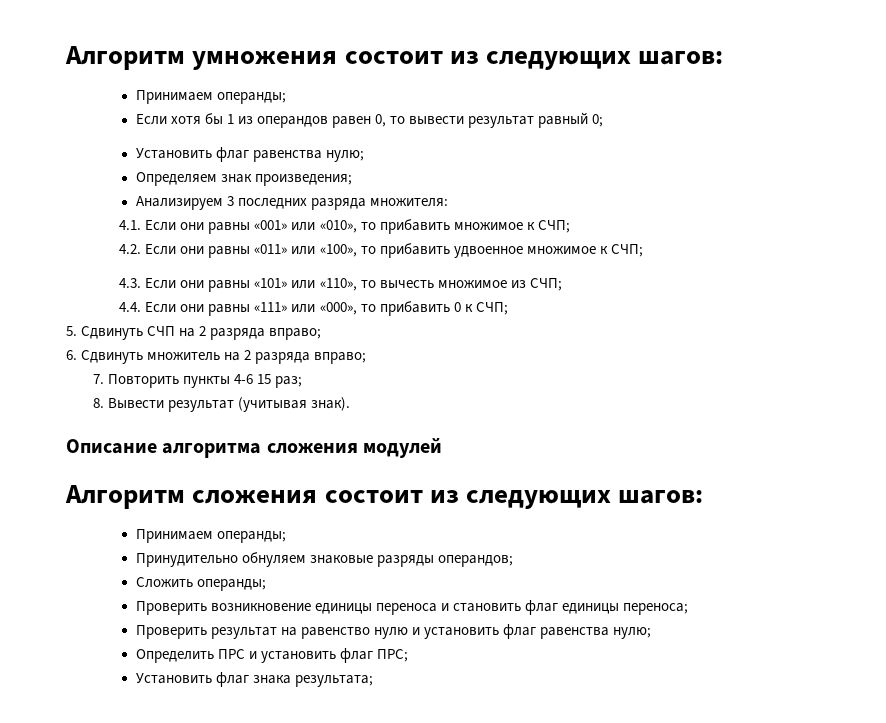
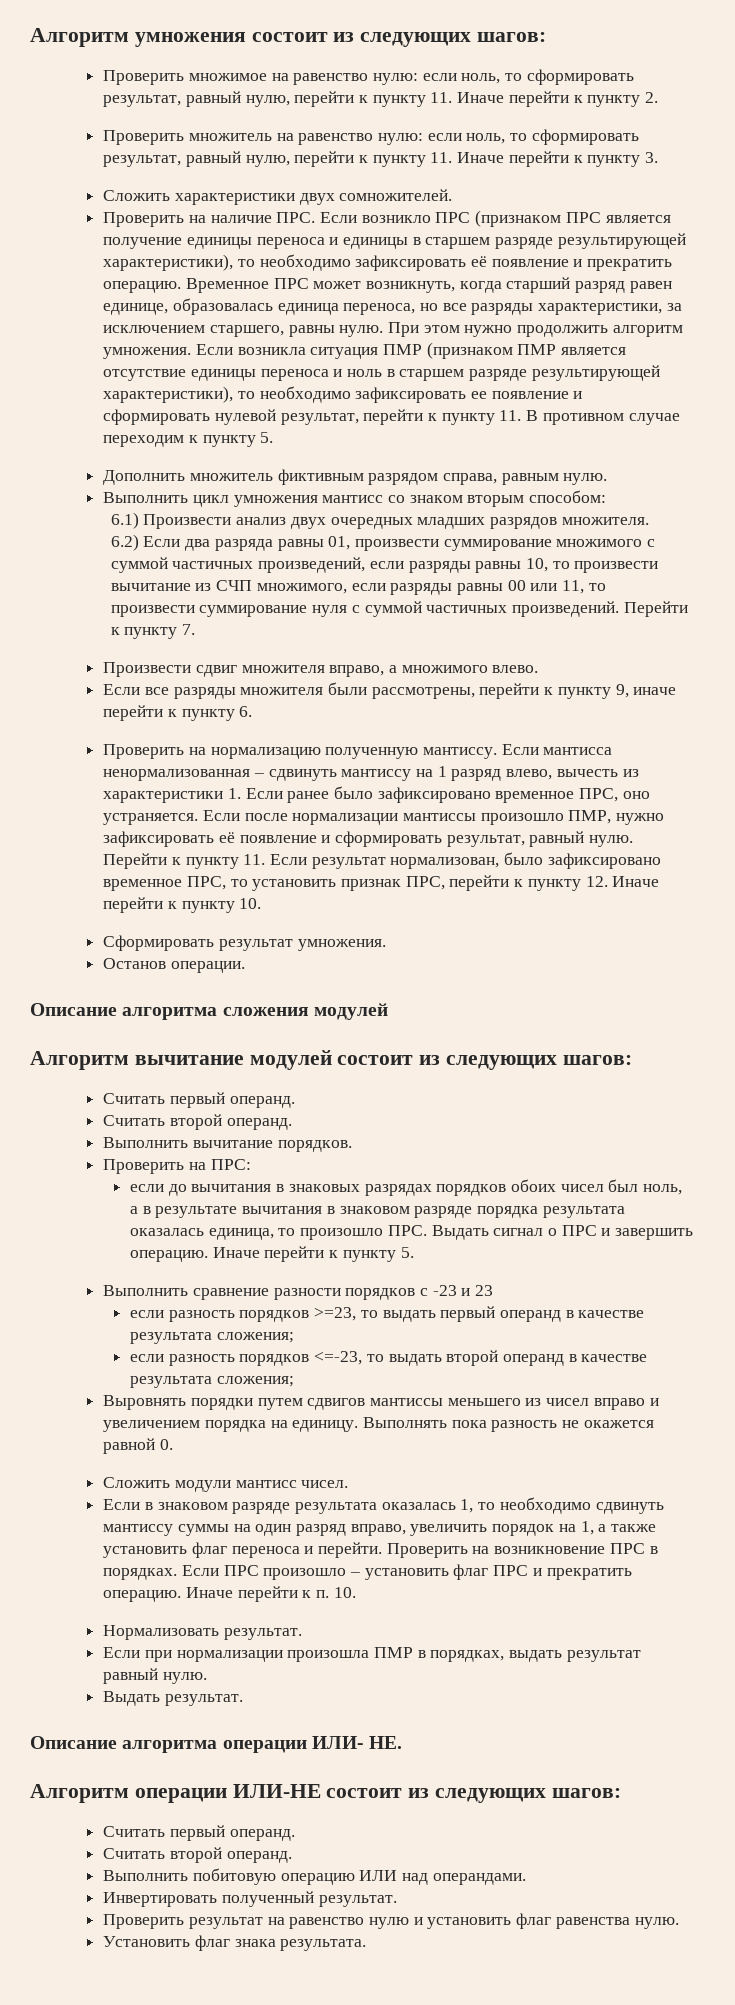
[135,90,286,104] [135,112,604,128] [135,147,364,162] [135,172,352,186] [135,196,448,210] [119,219,570,234] [119,243,643,258] [119,278,562,292] [119,301,508,316] [66,326,322,340] [66,350,367,364] [92,374,302,388] [92,397,350,412] Принимаем операнды; // Если хотя бы 1 из операндов равен 0, то вывести результат равный 0; // Установить флаг равенства нулю; // Определяем знак произведения; // Анализируем 3 последних разряда множителя: // 4.1. Если они равны «001» или «010», то прибавить множимое к СЧП; // 4.2. Если они равны «011» или «100», то прибавить удвоенное множимое к СЧП; // 4.3. Если они равны «101» или «110», то вычесть множимое из СЧП; // 4.4. Если они равны «111» или «000», то прибавить 0 к СЧП; // 5. Сдвинуть СЧП на 2 разряда вправо; // 6. Сдвинуть множитель на 2 разряда вправо; // 7. Повторить пункты 4-6 15 раз; // 8. Вывести результат (учитывая знак). -> [103,69,634,85] [103,91,659,107] [103,129,639,145] [103,151,659,167] [103,189,453,205] [103,210,671,227] [103,233,686,249] [103,254,673,271] [103,277,672,293] [103,298,682,315] [103,322,683,337] [103,342,627,359] [103,365,660,381] [103,386,583,403] [103,409,680,425] [103,432,274,447] [103,469,608,485] [103,490,607,507] [110,512,649,529] [110,534,656,551] [110,557,659,573] [110,580,606,595] [110,601,688,617] [110,624,196,639] [103,662,539,677] [103,682,677,699] [103,705,253,721] [103,744,613,759] [103,766,639,781] [103,786,650,803] [103,810,665,825] [103,831,634,847] [103,852,661,869] [103,875,660,891] [103,897,262,913] [103,935,386,951] [103,958,245,973] Проверить множимое на равенство нулю: если ноль, то сформировать результат, равный нулю, перейти к пункту 11. Иначе перейти к пункту 2. // Проверить множитель на равенство нулю: если ноль, то сформировать результат, равный нулю, перейти к пункту 11. Иначе перейти к пункту 3. // Сложить характеристики двух сомножителей. // Проверить на наличие ПРС. Если возникло ПРС (признаком ПРС является получение единицы переноса и единицы в старшем разряде результирующей характеристики), то необходимо зафиксировать её появление и прекратить операцию. Временное ПРС может возникнуть, когда старший разряд равен единице, образовалась единица переноса, но все разряды характеристики, за исключением старшего, равны нулю. При этом нужно продолжить алгоритм умножения. Если возникла ситуация ПМР (признаком ПМР является отсутствие единицы переноса и ноль в старшем разряде результирующей характеристики), то необходимо зафиксировать ее появление и сформировать нулевой результат, перейти к пункту 11. В противном случае переходим к пункту 5. // Дополнить множитель фиктивным разрядом справа, равным нулю. // Выполнить цикл умножения мантисс со знаком вторым способом: // 6.1) Произвести анализ двух очередных младших разрядов множителя. // 6.2) Если два разряда равны 01, произвести суммирование множимого с суммой частичных произведений, если разряды равны 10, то произвести вычитание из СЧП множимого, если разряды равны 00 или 11, то произвести суммирование нуля с суммой частичных произведений. Перейти к пункту 7. // Произвести сдвиг множителя вправо, а множимого влево. // Если все разряды множителя были рассмотрены, перейти к пункту 9, иначе перейти к пункту 6. // Проверить на нормализацию полученную мантиссу. Если мантисса ненормализованная – сдвинуть мантиссу на 1 разряд влево, вычесть из характеристики 1. Если ранее было зафиксировано временное ПРС, оно устраняется. Если после нормализации мантиссы произошло ПМР, нужно зафиксировать её появление и сформировать результат, равный нулю. Перейти к пункту 11. Если результат нормализован, было зафиксировано временное ПРС, то установить признак ПРС, перейти к пункту 12. Иначе перейти к пункту 10. // Сформировать результат умножения. // Останов операции.
[192,490,704,509] [135,529,286,543] [135,552,513,567] [135,577,266,591] [135,600,689,615] сложения состоит из следующих шагов: // Принимаем операнды; // Принудительно обнуляем знаковые разряды операндов; // Сложить операнды; // Проверить возникновение единицы переноса и становить флаг единицы переноса; -> [134,1050,632,1070] [103,1092,295,1108] [103,1114,292,1130] [103,1137,352,1152] [103,1159,251,1174] [129,1179,683,1196] [129,1206,625,1218] [129,1225,694,1240] [129,1246,414,1262] [103,1285,494,1300] [129,1306,645,1322] [129,1332,294,1344] [129,1350,648,1366] [129,1376,294,1388] [103,1395,659,1410] [103,1417,654,1432] [103,1438,173,1454] [103,1477,349,1492] [103,1497,664,1514] [103,1521,657,1536] [103,1542,658,1558] [103,1564,632,1580] [103,1586,356,1602] [103,1625,302,1640] [103,1647,641,1662] [103,1668,207,1684] [103,1691,243,1706] [30,1736,403,1753] [30,1784,621,1803] [103,1825,295,1841] [103,1847,292,1863] [103,1868,526,1885] [103,1891,397,1907] вычитание модулей состоит из следующих шагов: // Считать первый операнд. // Считать второй операнд. // Выполнить вычитание порядков. // Проверить на ПРС: // если до вычитания в знаковых разрядах порядков обоих чисел был ноль, а в результате вычитания в знаковом разряде порядка результата оказалась единица, то произошло ПРС. Выдать сигнал о ПРС и завершить операцию. Иначе перейти к пункту 5. // Выполнить сравнение разности порядков с -23 и 23 // если разность порядков >=23, то выдать первый операнд в качестве результата сложения; // если разность порядков <=-23, то выдать второй операнд в качестве результата сложения; // Выровнять порядки путем сдвигов мантиссы меньшего из чисел вправо и увеличением порядка на единицу. Выполнять пока разность не окажется равной 0. // Сложить модули мантисс чисел. // Если в знаковом разряде результата оказалась 1, то необходимо сдвинуть мантиссу суммы на один разряд вправо, увеличить порядок на 1, а также установить флаг переноса и перейти. Проверить на возникновение ПРС в порядках. Если ПРС произошло – установить флаг ПРС и прекратить операцию. Иначе перейти к п. 10. // Нормализовать результат. // Если при нормализации произошла ПМР в порядках, выдать результат равный нулю. // Выдать результат. // Описание алгоритма операции ИЛИ- НЕ. // Алгоритм операции ИЛИ-НЕ состоит из следующих шагов: // Считать первый операнд. // Считать второй операнд. // Выполнить побитовую операцию ИЛИ над операндами. // Инвертировать полученный результат.
[613,627,652,639] [135,648,408,663] нулю; // Определить ПРС и установить флаг ПРС; -> [634,1917,679,1929] нулю.
[294,675,373,687] результата; -> [280,1939,367,1951] результата.

